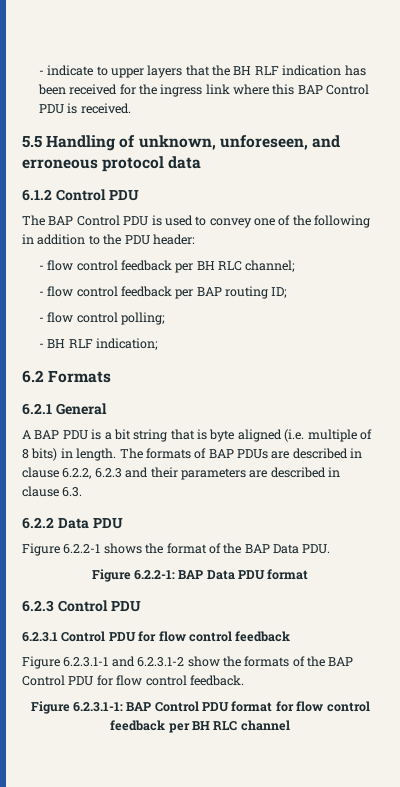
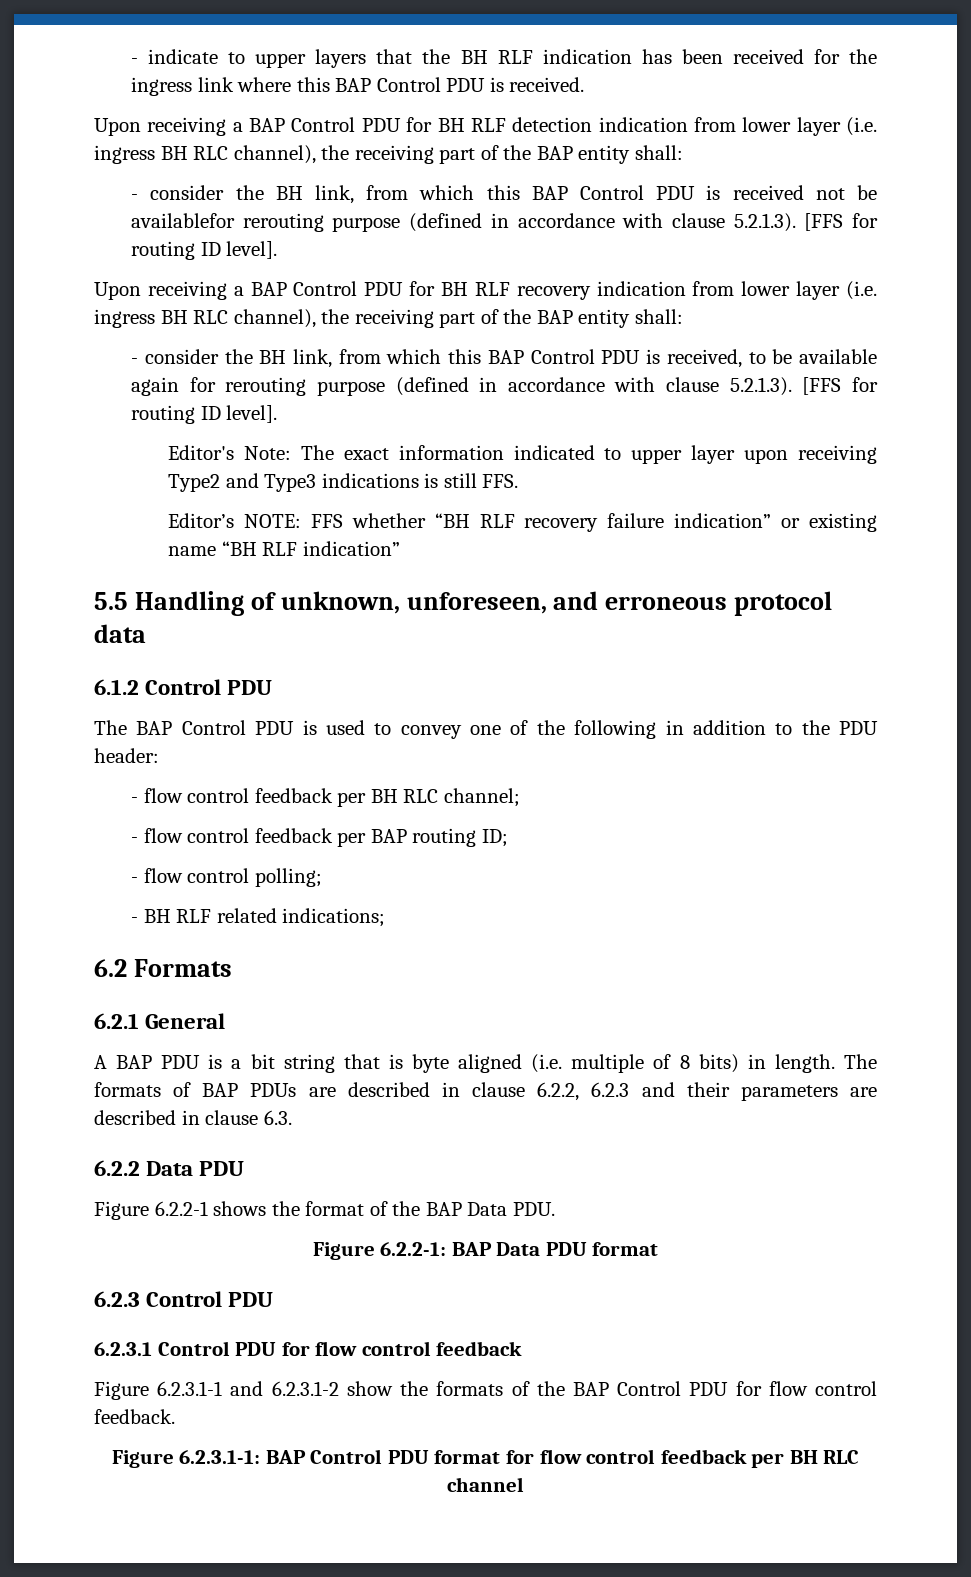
(131, 108) none -> [94,117,877,136] [94,145,683,164] [131,185,877,204] [131,213,878,232] [131,241,278,260] [94,281,877,300] [94,309,683,328] [131,349,878,368] [131,377,878,396] [131,405,278,424] [168,445,877,464] [168,473,519,492] [168,513,877,532] [168,541,400,556] // Upon receiving a BAP Control PDU for BH RLF detection indication from lower layer (i.e. ingress BH RLC channel), the receiving part of the BAP entity shall: // - consider the BH link, from which this BAP Control PDU is received not be availablefor rerouting purpose (defined in accordance with clause 5.2.1.3). [FFS for routing ID level]. // Upon receiving a BAP Control PDU for BH RLF recovery indication from lower layer (i.e. ingress BH RLC channel), the receiving part of the BAP entity shall: // - consider the BH link, from which this BAP Control PDU is received, to be available again for rerouting purpose (defined in accordance with clause 5.2.1.3). [FFS for routing ID level]. // Editor's Note: The exact information indicated to upper layer upon receiving Type2 and Type3 indications is still FFS. // Editor’s NOTE: FFS whether “BH RLF recovery failure indication” or existing name “BH RLF indication”
[95,338,158,350] indication; -> [216,908,386,927] related indications;

